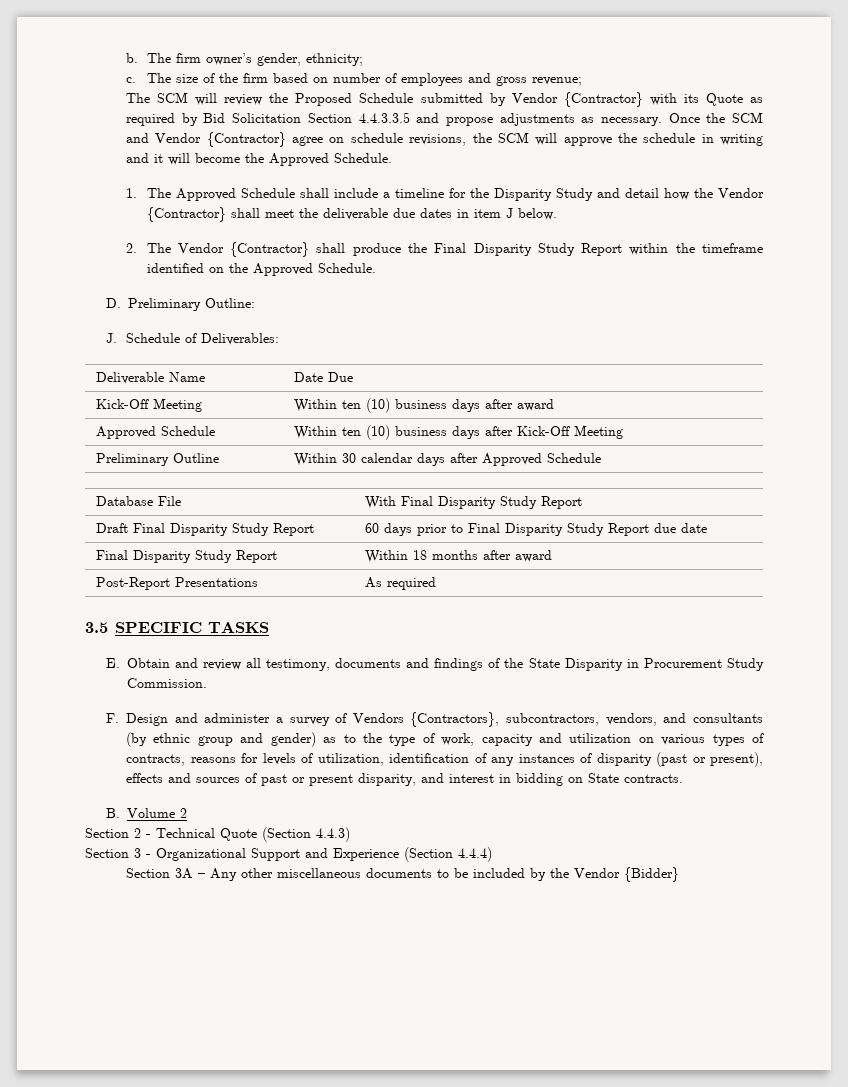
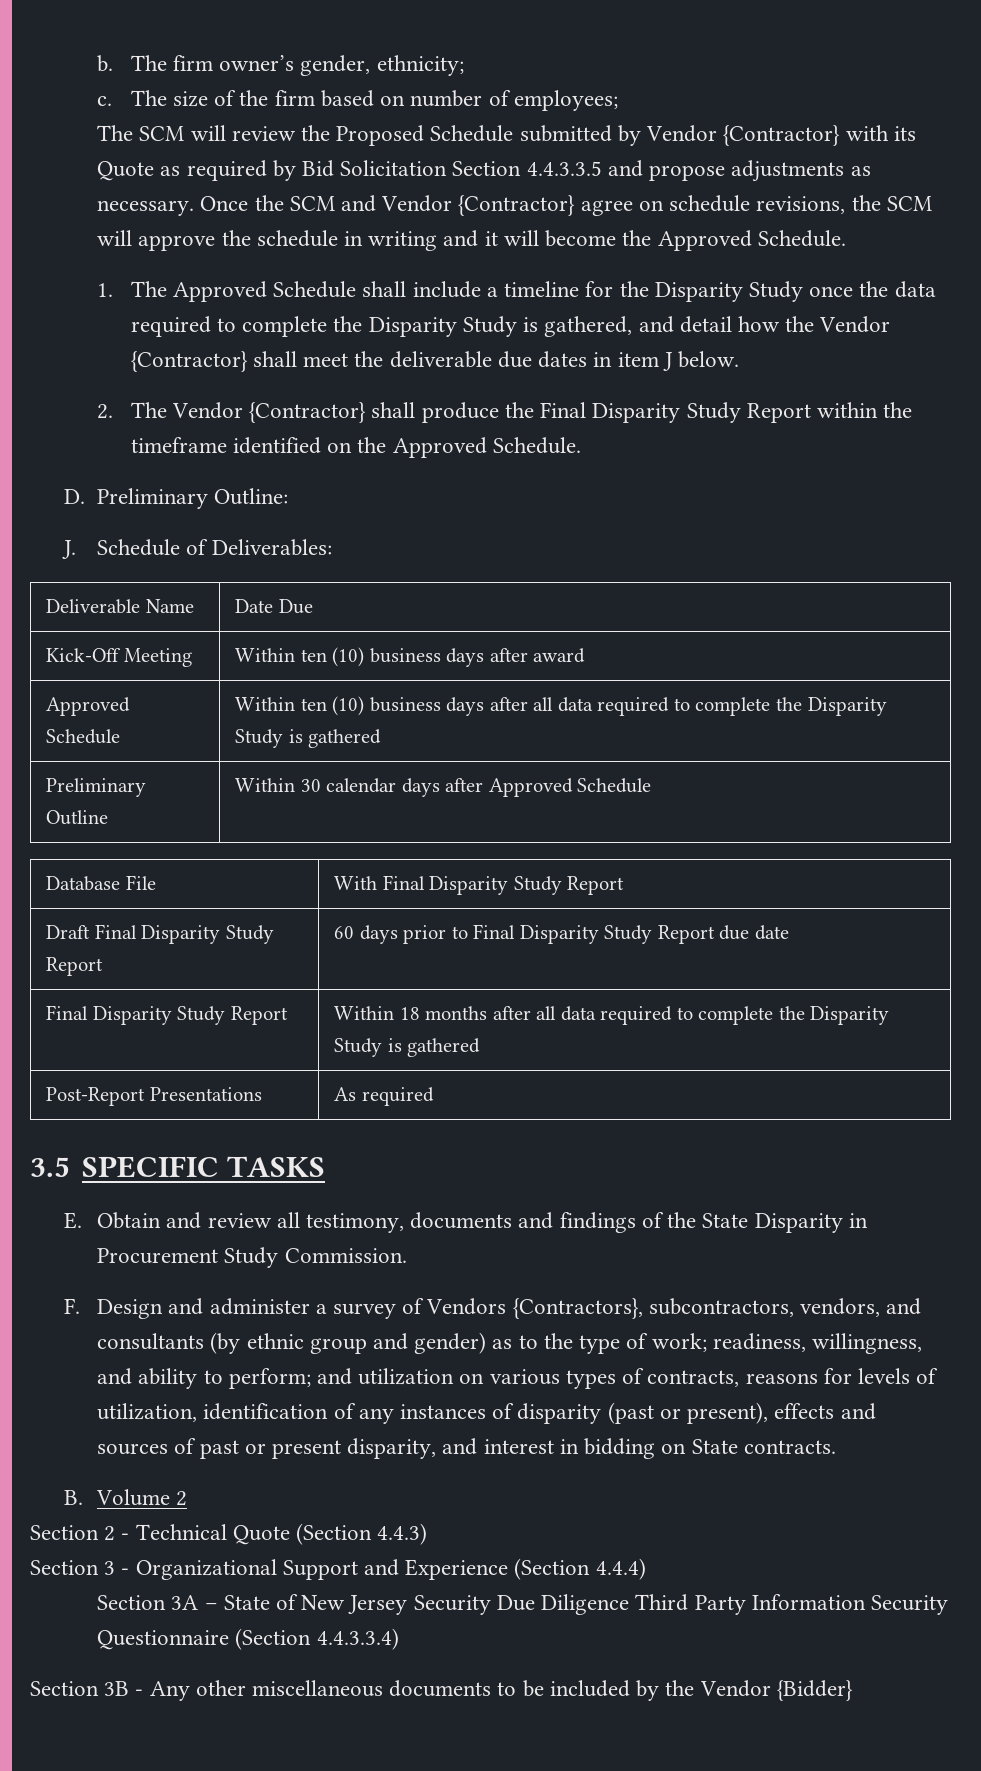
[400,73,582,86] employees and gross revenue; -> [513,90,618,111] employees;
(593, 194) none -> [809,281,936,298] [130,316,633,337] once the data required to complete the Disparity Study is gathered,
[516,425,623,439] Kick-Off Meeting -> [533,697,887,716] [235,729,382,748] all data required to complete the Disparity Study is gathered
[514,550,552,562] award -> [536,1006,890,1025] [334,1038,481,1057] all data required to complete the Disparity Study is gathered
[441,733,533,746] work, capacity -> [651,1333,922,1354] [97,1368,311,1389] work; readiness, willingness, and ability to perform;
(206, 875) none -> [223,1594,948,1615] [97,1628,399,1650] [30,1681,144,1696] State of New Jersey Security Due Diligence Third Party Information Security Questionnaire (Section 4.4.3.3.4) // Section 3B -

